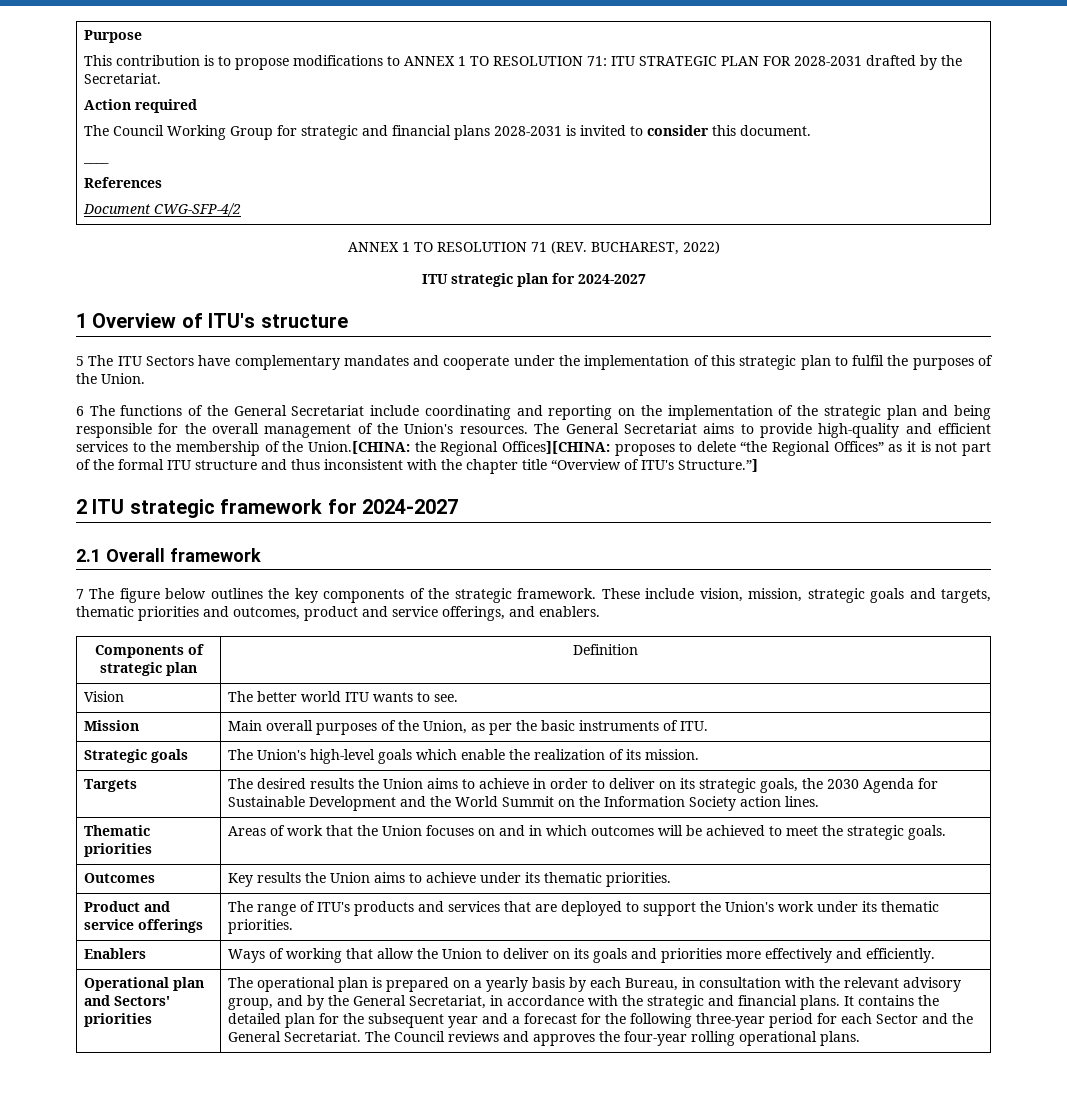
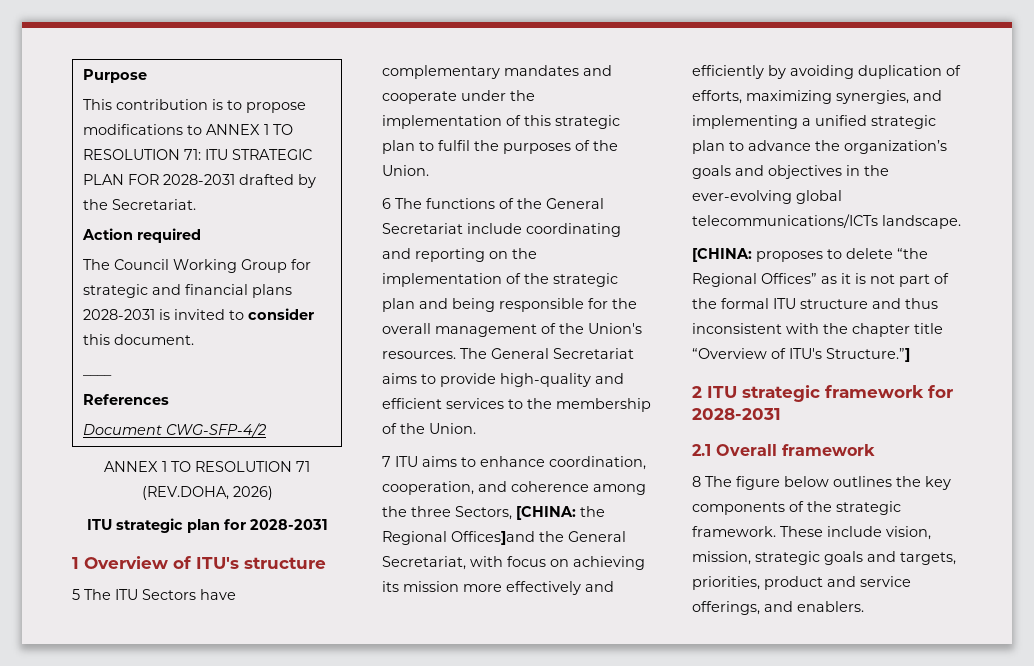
[550,241,720,255] (REV. BUCHAREST, 2022) -> [141,486,273,500] (REV.DOHA, 2026)
[577,274,646,284] 2024-2027 -> [249,519,328,530] 2028-2031
[307,441,610,456] Union.[CHINA: the Regional Offices][CHINA: -> [429,423,476,434] [382,456,646,470] [382,481,646,495] [382,506,605,520] [382,531,626,545] [382,556,645,570] [382,581,614,595] [692,65,961,79] [692,90,942,104] [692,115,936,129] [692,140,947,154] [692,165,889,179] [692,190,842,204] [692,214,961,229] [692,248,752,262] Union. // 7 ITU aims to enhance coordination, cooperation, and coherence among the three Sectors, [CHINA: the Regional Offices]and the General Secretariat, with focus on achieving its mission more effectively and efficiently by avoiding duplication of efforts, maximizing synergies, and implementing a unified strategic plan to advance the organization’s goals and objectives in the ever-evolving global telecommunications/ICTs landscape. // [CHINA:
[362,499,458,514] 2024-2027 -> [692,408,781,420] 2028-2031
[76,589,84,599] 7 -> [692,476,701,487] 8
[76,606,300,621] thematic priorities and outcomes, -> [692,576,760,590] priorities,
[94,644,204,658] [100,662,197,676] [573,644,638,655] [84,691,125,702] [228,691,459,702] [84,720,140,731] [228,720,709,735] [84,749,189,763] [228,749,700,764] [84,779,138,792] [228,778,939,793] [228,796,820,811] [84,825,151,836] [84,843,153,857] [228,825,947,840] [84,873,156,883] [228,872,672,887] [84,901,171,912] [84,919,204,933] [228,901,940,916] [228,919,294,934] [84,948,147,959] [228,948,936,963] [84,977,205,991] [84,995,171,1006] [84,1013,153,1027] [228,977,962,992] [228,995,940,1010] [228,1013,974,1028] [228,1031,861,1046] // Components of strategic plan | Definition // Vision | The better world ITU wants to see. // Mission | Main overall purposes of the Union, as per the basic instruments of ITU. // Strategic goals | The Union's high-level goals which enable the realization of its mission. // Targets | The desired results the Union aims to achieve in order to deliver on its strategic goals, the 2030 Agenda for Sustainable Development and the World Summit on the Information Society action lines. // Thematic priorities | Areas of work that the Union focuses on and in which outcomes will be achieved to meet the strategic goals. // Outcomes | Key results the Union aims to achieve under its thematic priorities. // Product and service offerings | The range of ITU's products and services that are deployed to support the Union's work under its thematic priorities. // Enablers | Ways of working that allow the Union to deliver on its goals and priorities more effectively and efficiently. // Operational plan and Sectors' priorities | The operational plan is prepared on a yearly basis by each Bureau, in consultation with the relevant advisory group, and by the General Secretariat, in accordance with the strategic and financial plans. It contains the detailed plan for the subsequent year and a forecast for the following three-year period for each Sector and the General Secretariat. The Council reviews and approves the four-year rolling operational plans. -> (864, 606) none

